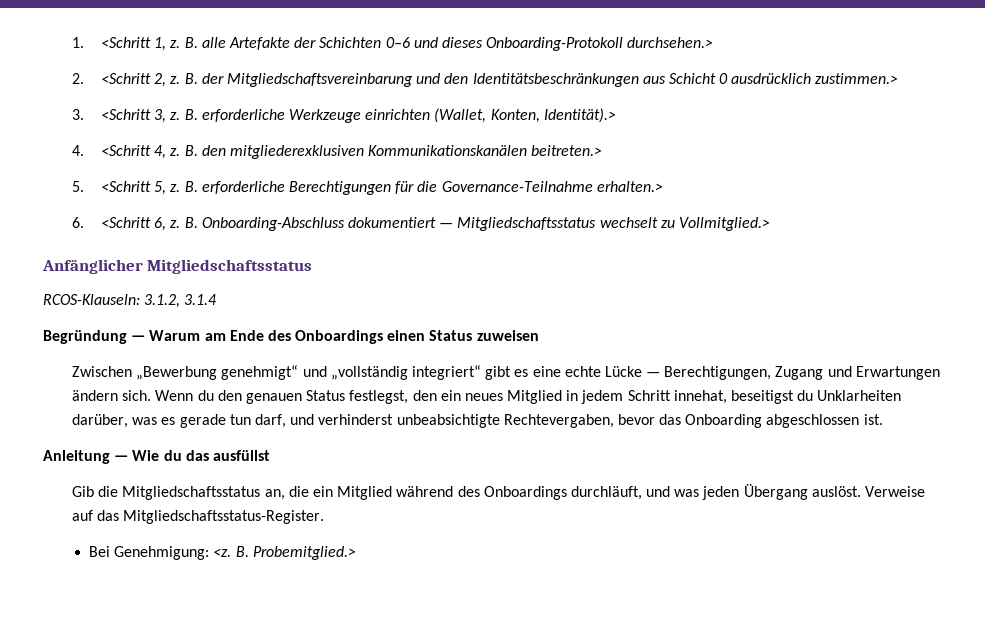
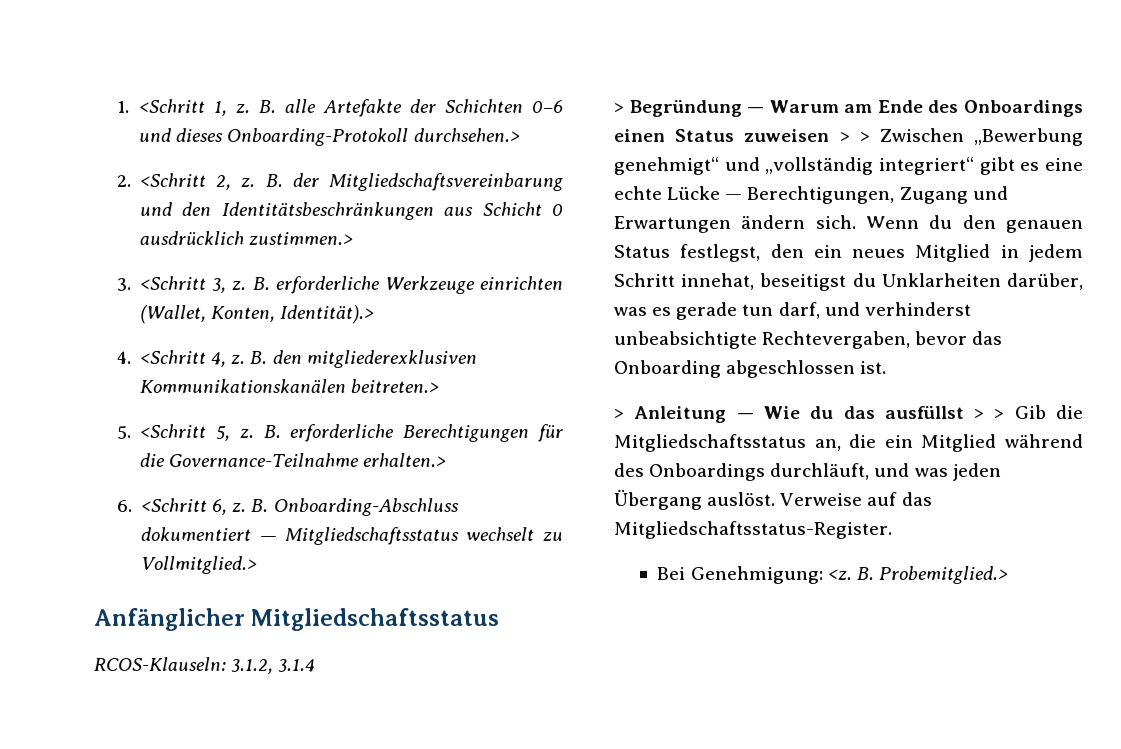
(218, 299) none -> [614,103,624,113] >
(539, 335) // -> [839,132,870,142] > >
(883, 419) none -> [614,409,624,419] >
(270, 455) // -> [974,409,1005,419] > >

